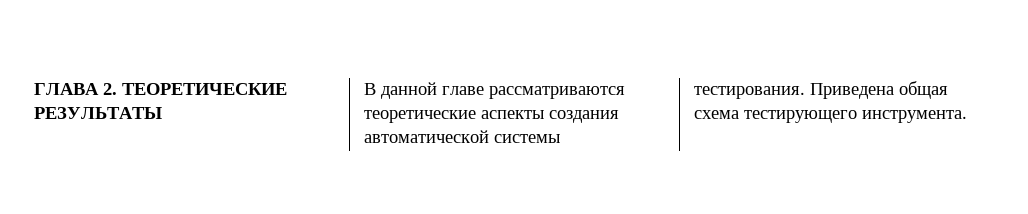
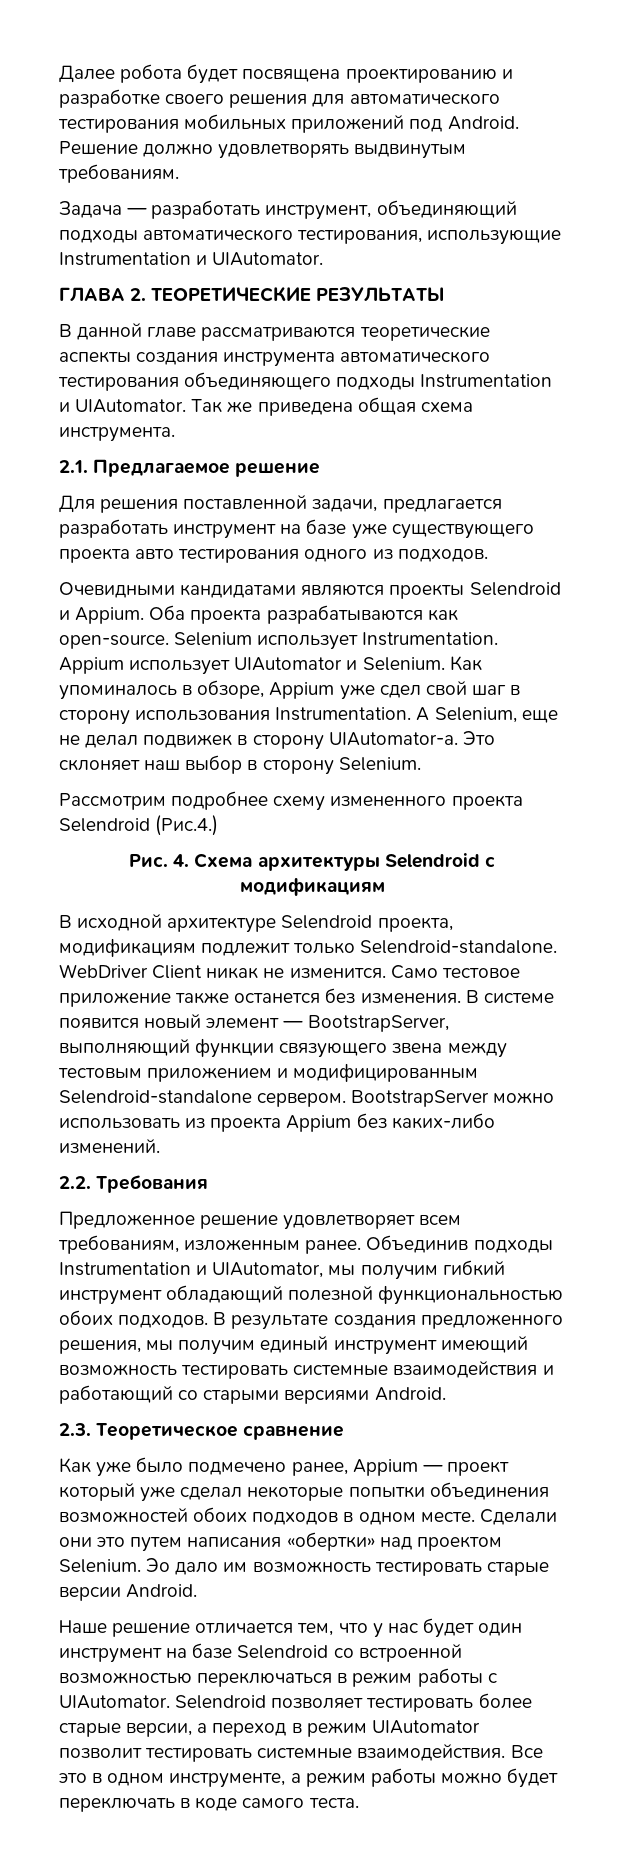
(34, 89) none -> [59,64,513,84] [59,89,500,108] [58,114,519,133] [59,141,467,159] [58,164,179,183] [59,200,517,220] [59,229,562,245] [59,252,324,266] Далее робота будет посвящена проектированию и разработке своего решения для автоматического тестирования мобильных приложений под Android. Решение должно удовлетворять выдвинутым требованиям. // Задача — разработать инструмент, объединяющий подходы автоматического тестирования, использующие Instrumentation и UIAutomator. //
[364,130,560,143] [694,83,894,99] автоматической системы тестирования. Приведена -> [223,351,491,367] [58,372,553,391] [59,399,353,416] инструмента автоматического тестирования объединяющего подходы Instrumentation и UIAutomator. Так же приведена
[744,110,857,123] тестирующего -> (473, 407) none
(967, 116) none -> [59,459,321,477] [59,495,502,513] [59,519,534,539] [59,548,488,563] [59,582,561,599] [59,605,458,624] [59,632,499,650] [59,656,482,675] [59,680,521,700] [59,707,558,725] [59,731,495,750] [59,755,421,775] [59,791,523,811] [59,815,219,836] [129,853,495,871] [239,877,385,896] [59,914,453,933] [59,938,558,957] [59,964,520,979] [59,988,554,1007] [59,1014,449,1032] [59,1038,507,1058] [58,1063,479,1082] [59,1090,555,1107] [59,1113,495,1132] [59,1139,160,1153] [59,1175,209,1193] [59,1211,462,1230] [58,1235,553,1254] [59,1260,505,1280] [59,1285,564,1305] [59,1310,563,1330] [59,1336,528,1355] [59,1361,554,1379] [59,1385,446,1404] [59,1423,345,1440] [59,1457,509,1477] [59,1482,549,1502] [59,1507,557,1525] [59,1532,502,1552] [59,1558,549,1576] [59,1584,198,1601] [59,1618,523,1638] [59,1643,462,1663] [59,1668,498,1687] [59,1693,532,1712] [59,1720,480,1737] [59,1744,543,1762] [59,1768,559,1788] [59,1797,359,1812] // 2.1. Предлагаемое решение // Для решения поставленной задачи, предлагается разработать инструмент на базе уже существующего проекта авто тестирования одного из подходов. // Очевидными кандидатами являются проекты Selendroid и Appium. Оба проекта разрабатываются как open-source. Selenium использует Instrumentation. Appium использует UIAutomator и Selenium. Как упоминалось в обзоре, Appium уже сдел свой шаг в сторону использования Instrumentation. А Selenium, еще не делал подвижек в сторону UIAutomator-а. Это склоняет наш выбор в сторону Selenium. // Рассмотрим подробнее схему измененного проекта Selendroid (Рис.4.) // Рис. 4. Схема архитектуры Selendroid с модификациям // В исходной архитектуре Selendroid проекта, модификациям подлежит только Selendroid-standalone. WebDriver Client никак не изменится. Само тестовое приложение также останется без изменения. В системе появится новый элемент — BootstrapServer, выполняющий функции связующего звена между тестовым приложением и модифицированным Selendroid-standalone сервером. BootstrapServer можно использовать из проекта Appium без каких-либо изменений. // 2.2. Требования // Предложенное решение удовлетворяет всем требованиям, изложенным ранее. Объединив подходы Instrumentation и UIAutomator, мы получим гибкий инструмент обладающий полезной функциональностью обоих подходов. В результате создания предложенного решения, мы получим единый инструмент имеющий возможность тестировать системные взаимодействия и работающий со старыми версиями Android. // 2.3. Теоретическое сравнение // Как уже было подмечено ранее, Appium — проект который уже сделал некоторые попытки объединения возможностей обоих подходов в одном месте. Сделали они это путем написания «обертки» над проектом Selenium. Эо дало им возможность тестировать старые версии Android. // Наше решение отличается тем, что у нас будет один инструмент на базе Selendroid со встроенной возможностью переключаться в режим работы с UIAutomator. Selendroid позволяет тестировать более старые версии, а переход в режим UIAutomator позволит тестировать системные взаимодействия. Все это в одном инструменте, а режим работы можно будет переключать в коде самого теста.

